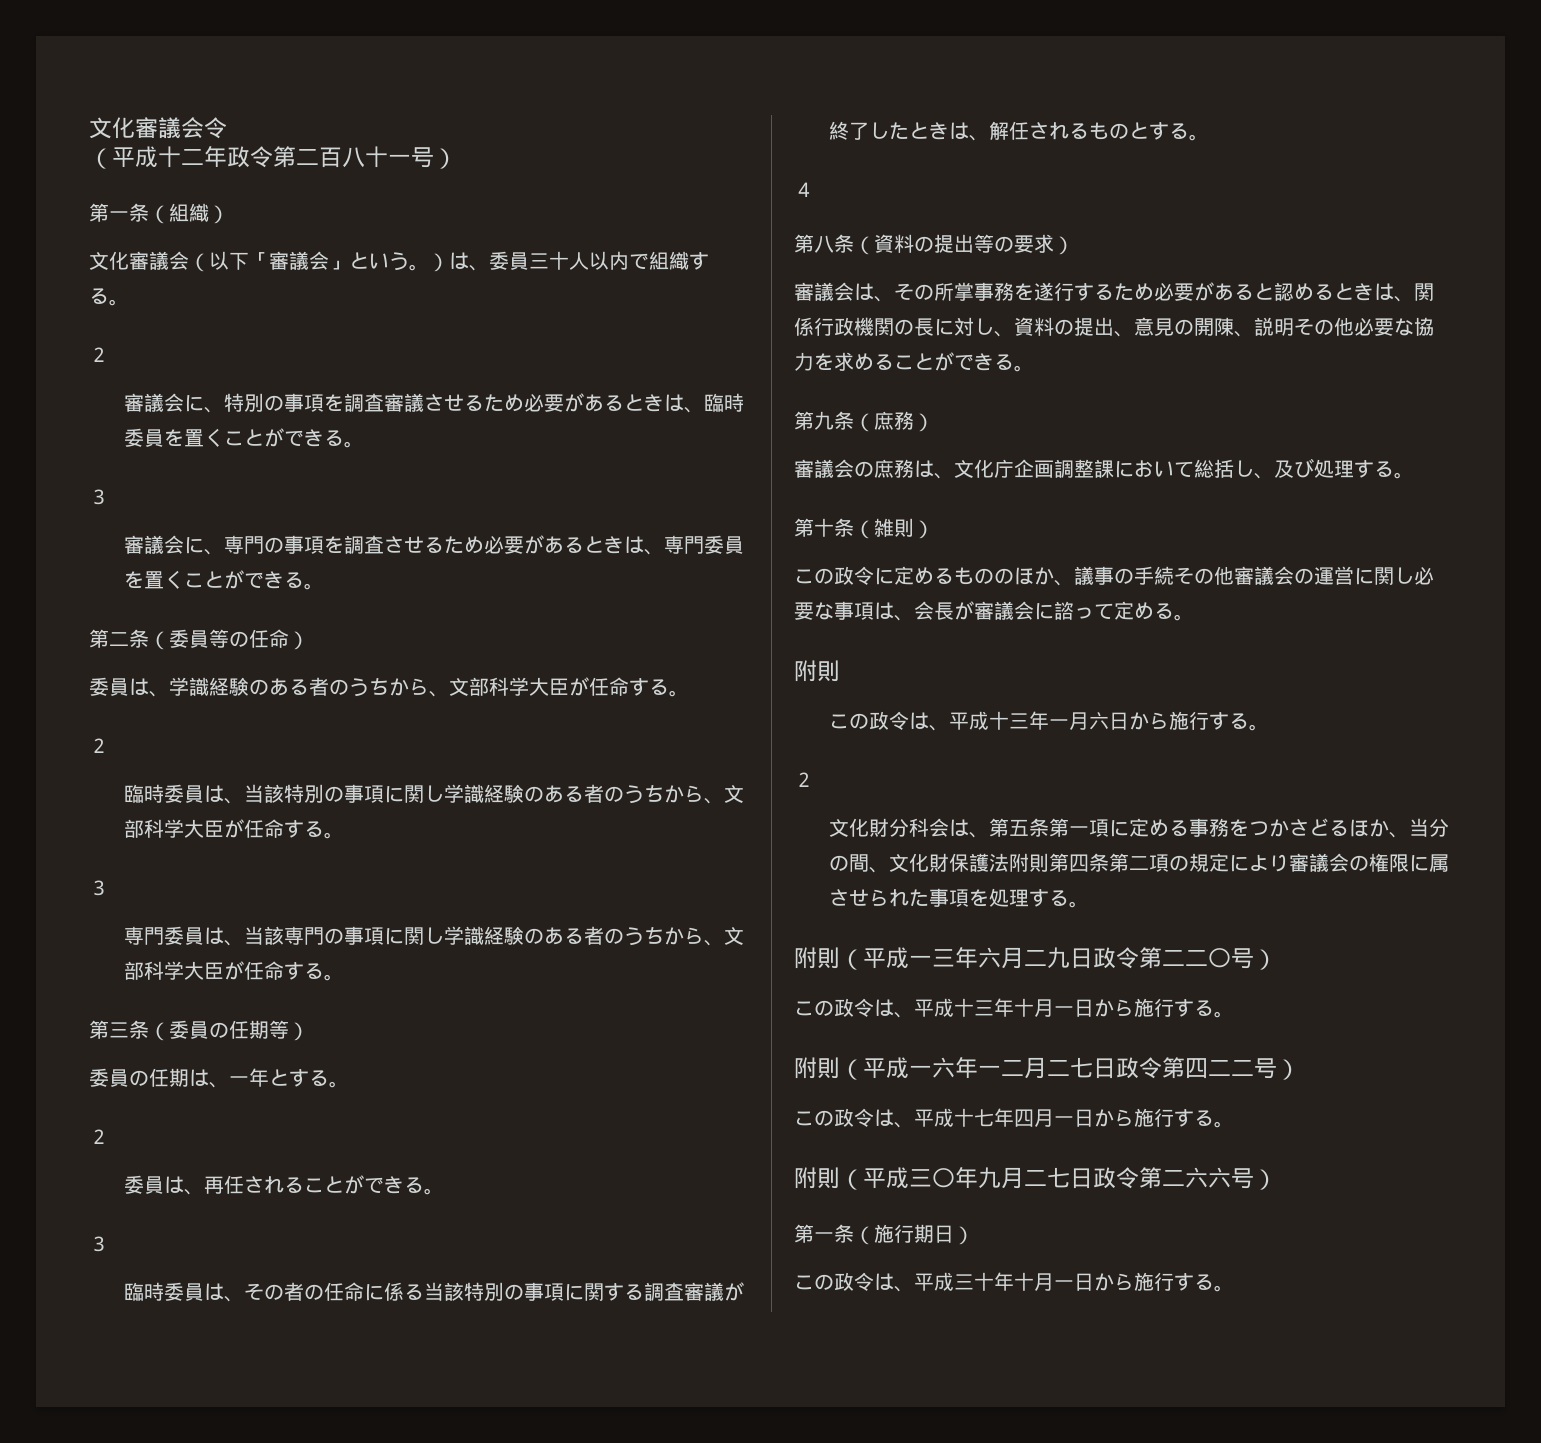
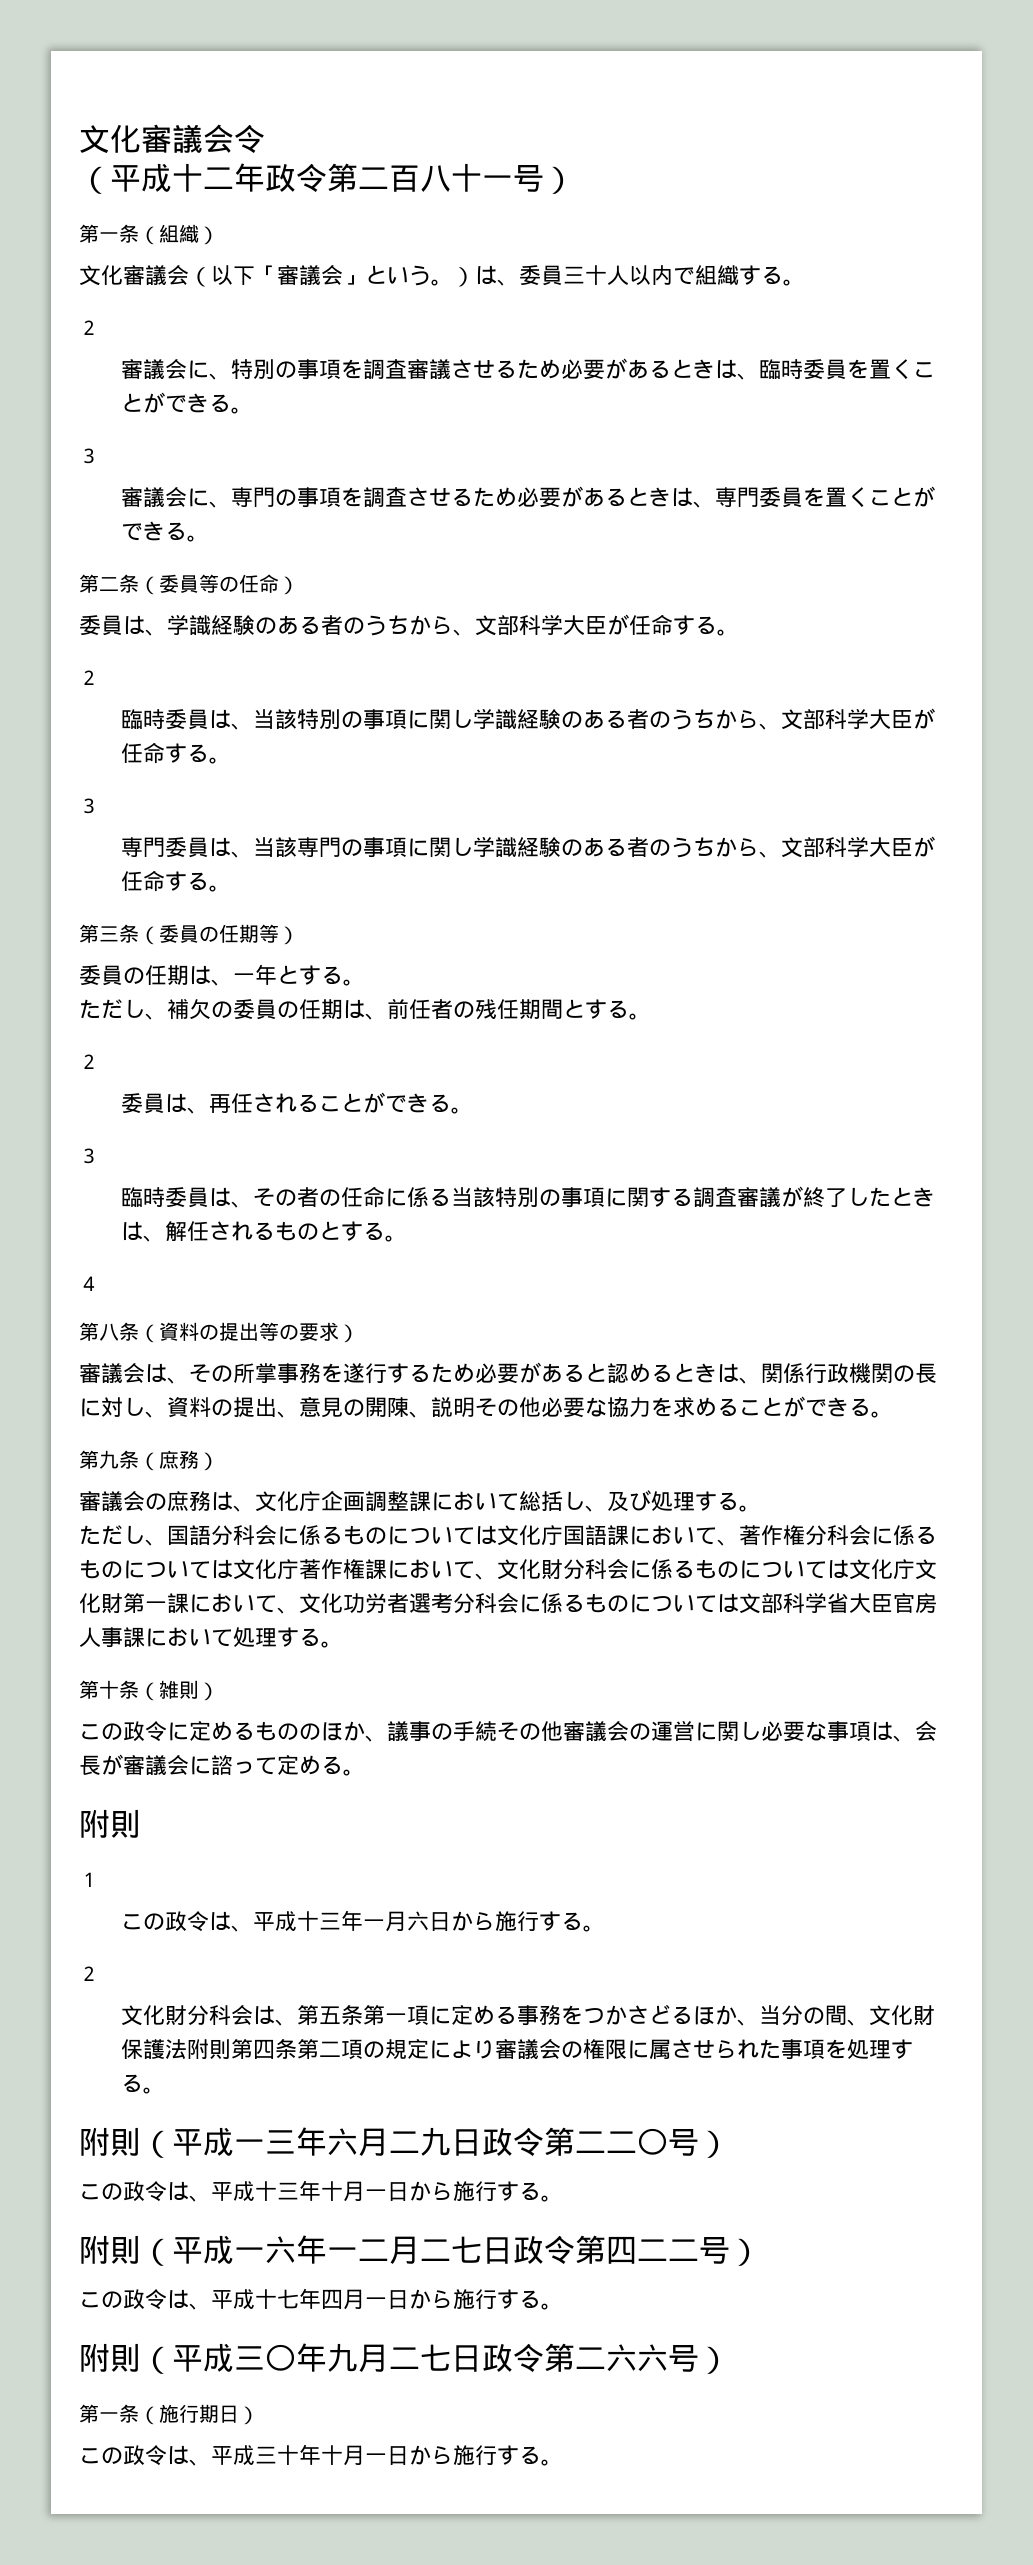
(349, 1084) none -> [79,998,651,1020] // ただし、補欠の委員の任期は、前任者の残任期間とする。
(1414, 475) none -> [79,1525,937,1546] [79,1559,937,1580] [79,1593,937,1614] [79,1627,343,1648] // ただし、国語分科会に係るものについては文化庁国語課において、著作権分科会に係るものについては文化庁著作権課において、文化財分科会に係るものについては文化庁文化財第一課において、文化功労者選考分科会に係るものについては文部科学省大臣官房人事課において処理する。
(840, 671) none -> [79,1872,99,1887] // １

